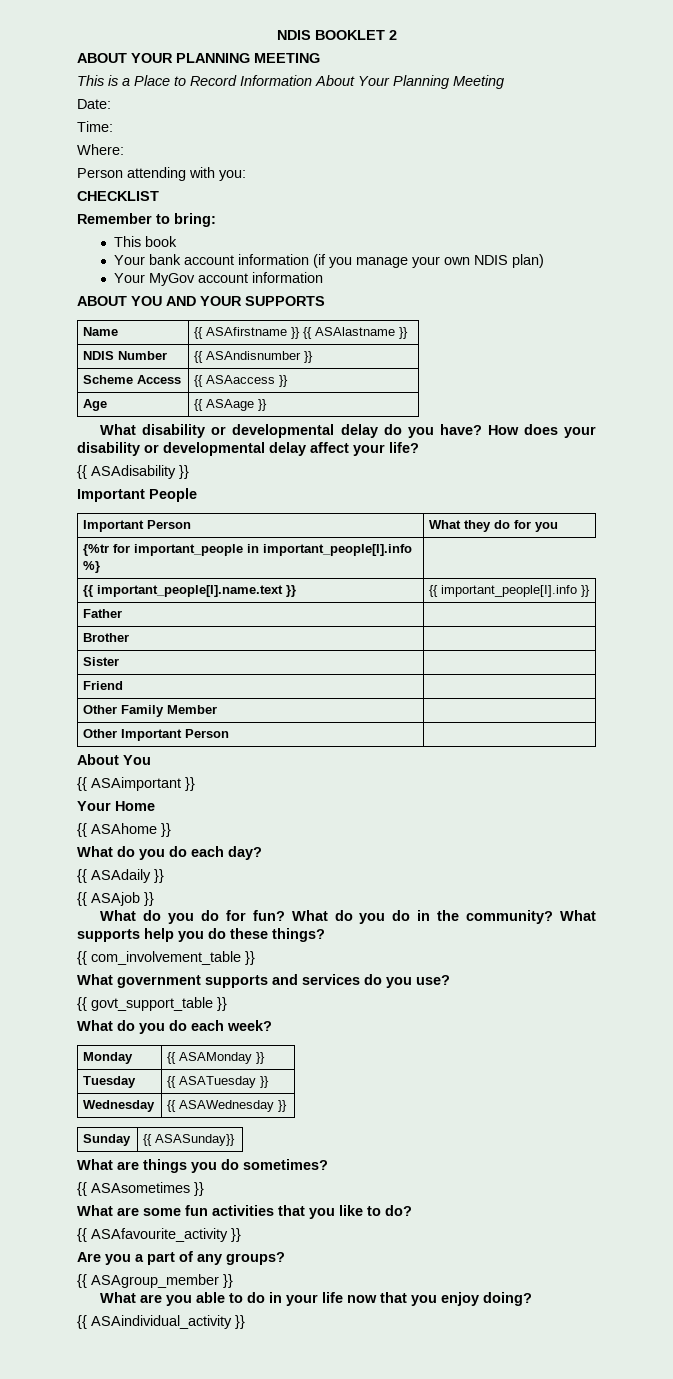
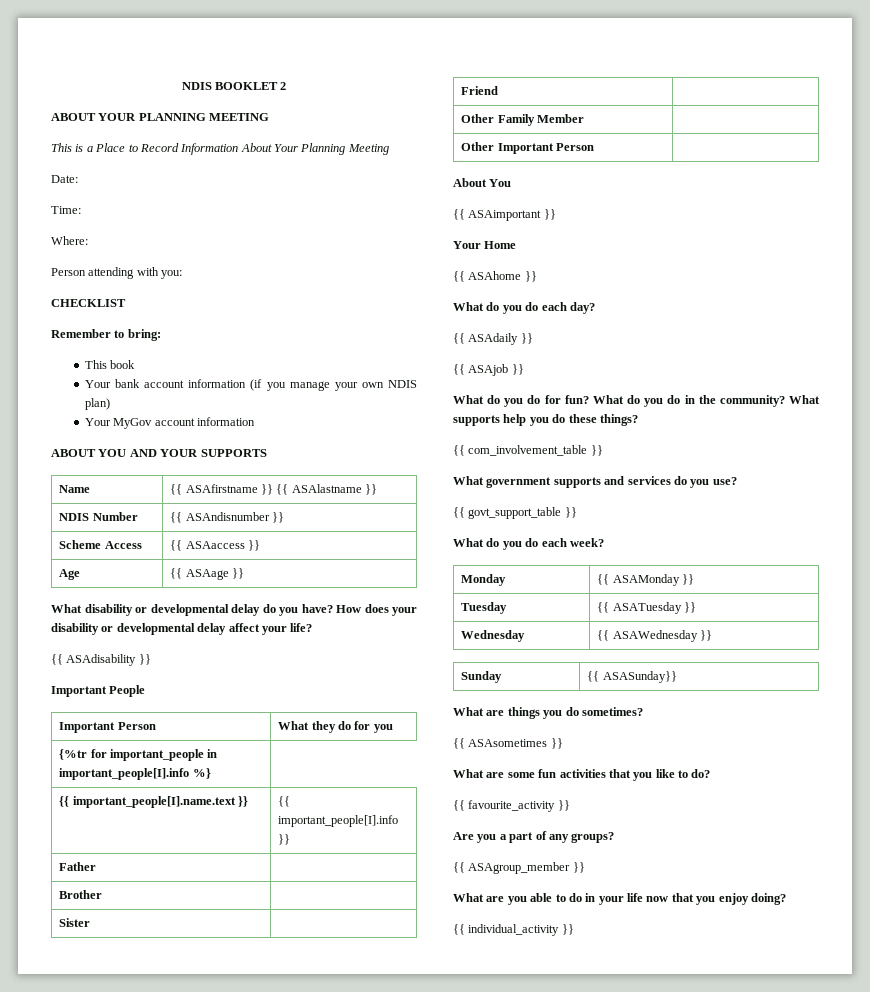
[91,1228,228,1242] ASAfavourite_activity -> [468,800,556,812] favourite_activity
[91,1315,232,1329] ASAindividual_activity -> [468,924,560,936] individual_activity

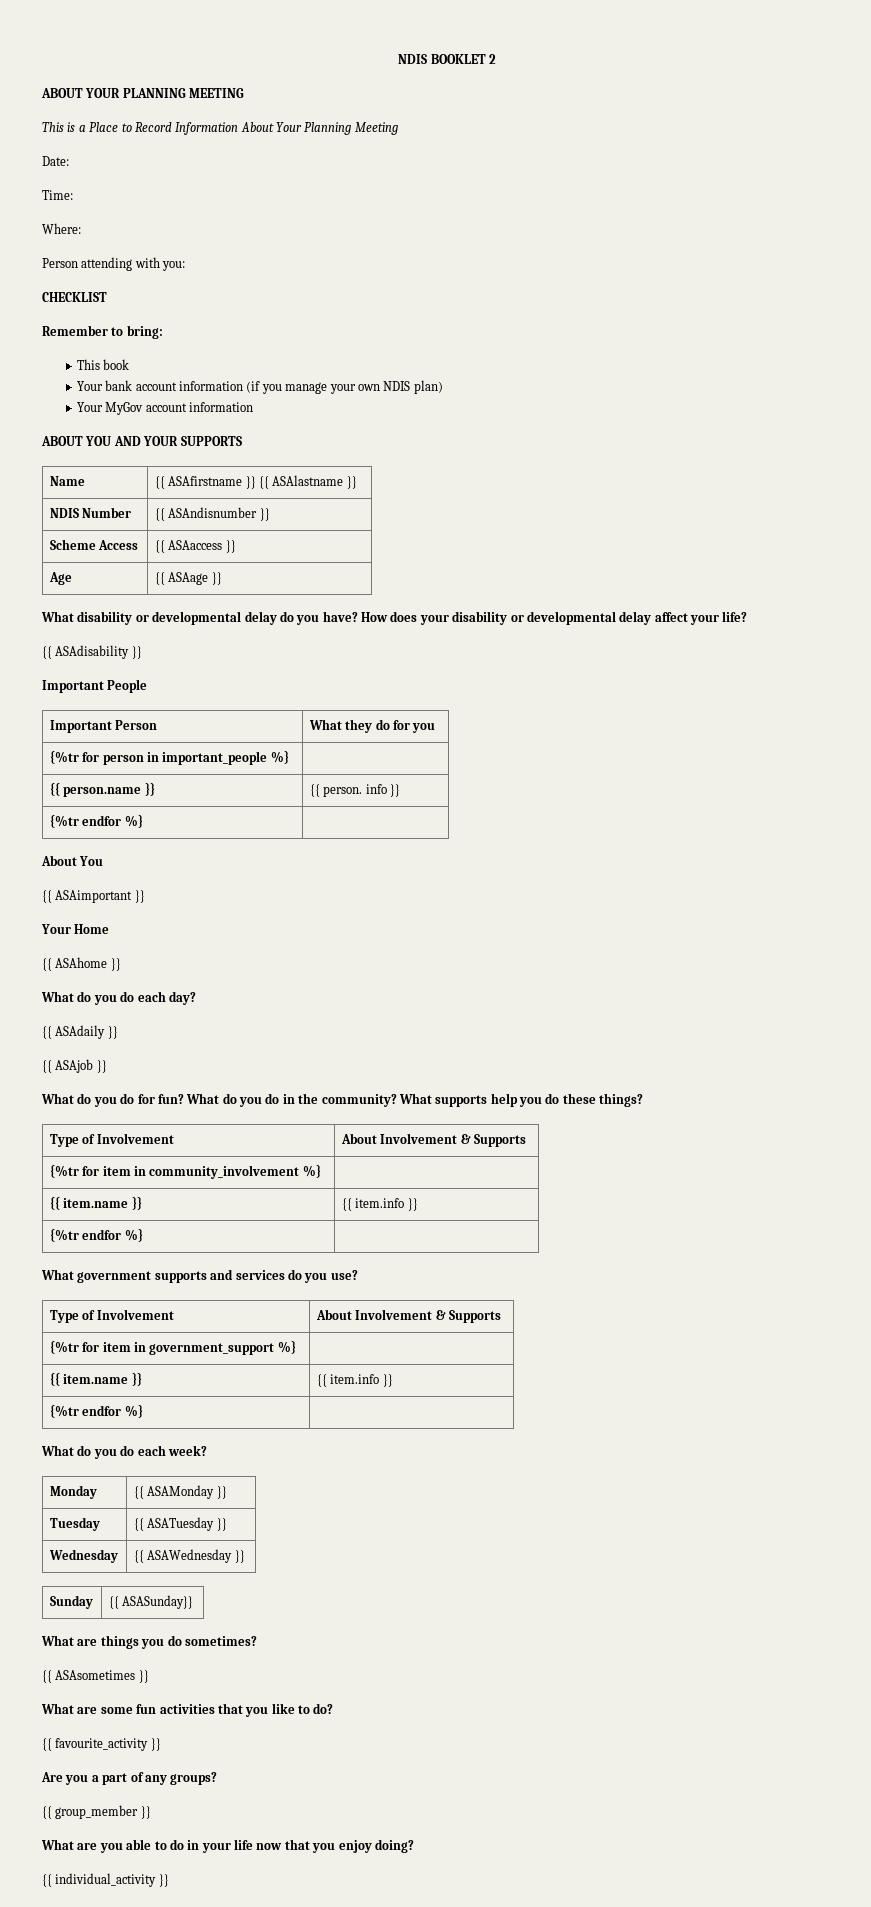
[109,749,218,761] [59,768,211,780] [59,796,248,808] [278,796,291,807] [278,815,399,827] [278,834,291,845] [59,862,97,871] [59,890,103,899] [59,918,91,927] [461,86,499,95] [461,114,584,126] [461,142,594,154] important_people in important_people[I].info %} // {{ important_people[I].name.text }} | {{ important_people[I].info }} // Father | // Brother | // Sister | // Friend | // Other Family Member | // Other Important Person -> [102,750,289,765] [49,782,155,797] [309,784,400,797] [49,814,143,828] person in important_people %} | // {{ person.name }} | {{ person. info }} // {%tr endfor %}
[453,445,603,456] // {{ com_involvement_table }} -> [49,1133,174,1147] [340,1133,526,1147] [49,1164,321,1179] [49,1196,142,1210] [341,1198,418,1211] [49,1228,143,1242] // Type of Involvement | About Involvement & Supports // {%tr for item in community_involvement %} | // {{ item.name }} | {{ item.info }} // {%tr endfor %} |
[453,507,577,519] // {{ govt_support_table }} -> [49,1309,174,1323] [315,1309,501,1323] [49,1340,296,1355] [49,1372,142,1386] [316,1374,393,1387] [49,1404,143,1418] // Type of Involvement | About Involvement & Supports // {%tr for item in government_support %} | // {{ item.name }} | {{ item.info }} // {%tr endfor %} |
[468,862,571,874] ASAgroup_member -> [55,1805,139,1819] group_member

